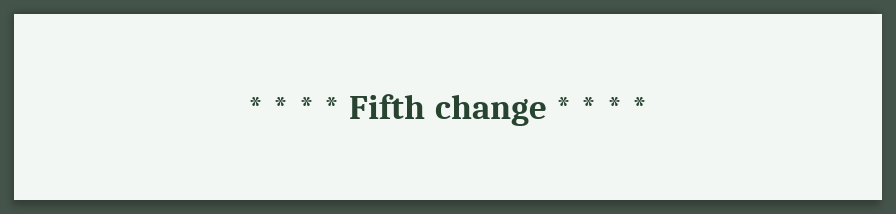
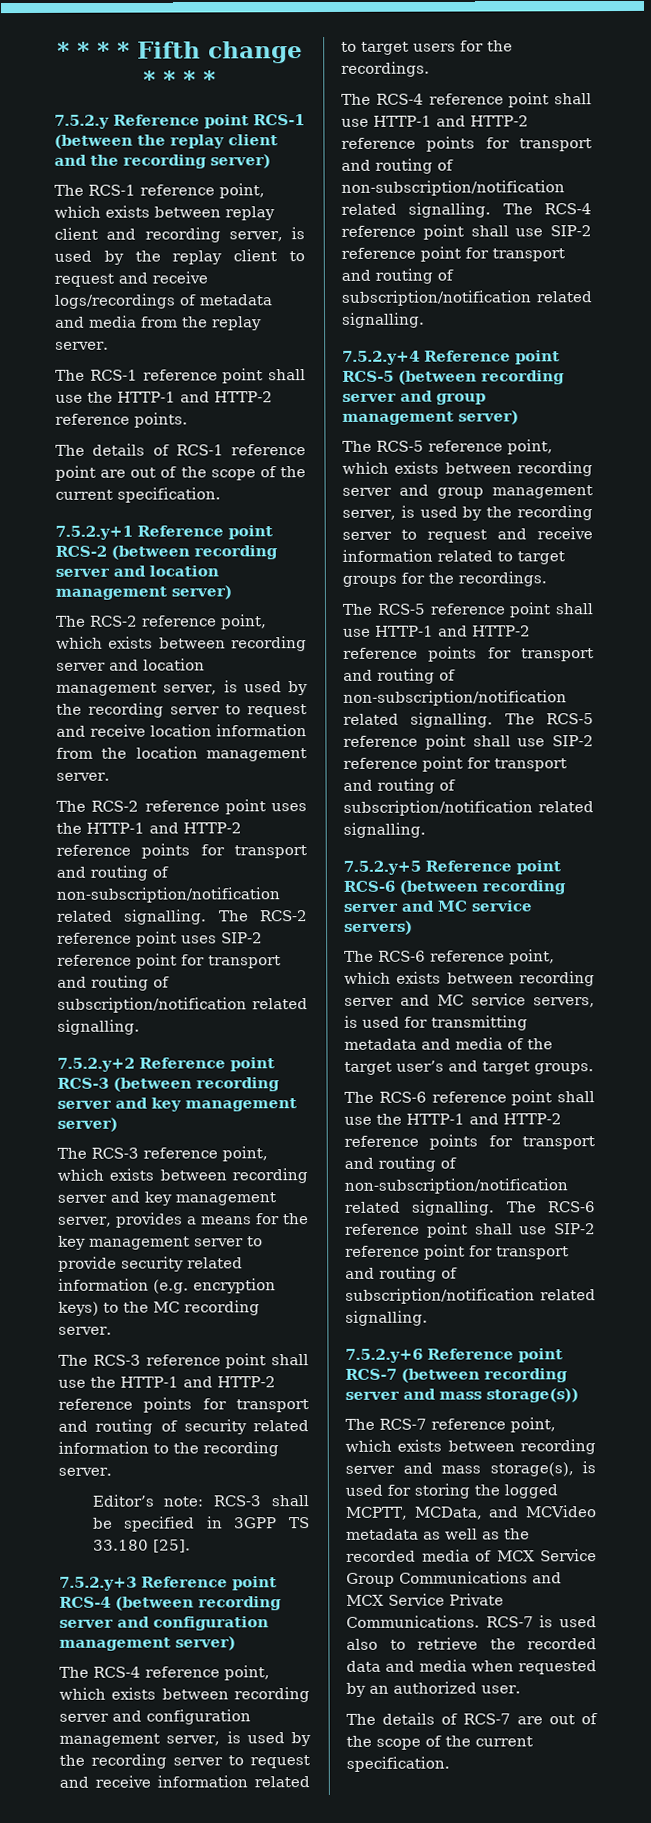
(648, 108) none -> [54,114,305,129] [54,134,278,149] [54,154,271,169] [54,183,265,199] [54,205,275,221] [54,227,305,243] [54,249,305,265] [54,271,208,287] [54,293,272,309] [55,315,262,331] [55,341,109,350] [55,368,306,384] [55,391,273,403] [55,412,188,428] [55,443,306,456] [55,465,306,481] [55,487,221,503] [55,525,273,540] [55,545,278,560] [55,565,219,577] [55,585,232,600] [56,614,267,630] [56,636,307,652] [56,658,205,671] [56,680,308,696] [56,702,307,718] [56,724,307,737] [56,746,307,762] [56,772,110,781] [56,799,307,815] [56,822,242,834] [56,843,307,859] [56,865,169,881] [56,887,280,903] [56,909,308,925] [57,931,263,947] [57,953,281,969] [57,975,170,991] [57,997,308,1013] [57,1019,140,1035] [57,1057,275,1072] [57,1077,280,1092] [57,1097,297,1112] [57,1117,118,1132] [57,1146,268,1162] [57,1168,308,1184] [57,1191,276,1206] [58,1212,309,1228] [58,1235,263,1250] [58,1256,243,1272] [58,1278,276,1294] [58,1300,260,1316] [58,1326,112,1335] [58,1353,309,1369] [58,1376,276,1388] [58,1397,309,1413] [58,1419,309,1435] [58,1441,279,1457] [58,1467,112,1476] [91,1494,309,1507] [92,1516,310,1532] [92,1539,191,1553] [59,1576,277,1591] [59,1596,282,1611] [59,1616,269,1631] [59,1636,236,1651] [59,1665,270,1681] [59,1687,310,1703] [59,1709,251,1725] [59,1731,311,1747] [59,1753,310,1769] [59,1775,310,1788] [341,40,513,55] [341,61,430,77] [341,92,592,108] [341,115,529,127] [341,136,592,152] [341,158,454,174] [341,180,565,196] [341,202,592,218] [341,224,592,240] [341,246,565,262] [341,268,454,284] [341,290,592,306] [342,312,425,328] [342,350,560,365] [342,370,565,385] [342,390,486,405] [342,410,519,425] [342,439,553,455] [342,461,593,477] [342,484,593,499] [342,505,593,521] [342,527,593,543] [342,549,565,565] [342,571,547,587] [342,602,594,618] [343,625,531,637] [343,646,594,662] [343,668,456,684] [343,690,567,706] [343,712,594,728] [343,734,594,750] [343,756,567,772] [343,778,456,794] [343,800,594,816] [343,822,426,838] [343,860,561,875] [343,880,566,895] [343,900,533,912] [344,920,413,935] [344,949,555,965] [344,971,595,987] [344,993,595,1008] [344,1015,528,1031] [344,1037,553,1050] [344,1060,594,1075] [344,1090,595,1106] [344,1113,562,1125] [344,1134,595,1150] [344,1156,457,1172] [344,1178,568,1194] [344,1200,595,1216] [345,1222,596,1238] [345,1244,569,1260] [345,1266,458,1282] [345,1288,596,1304] [345,1310,428,1326] [345,1348,563,1363] [345,1368,568,1383] [345,1388,579,1403] [345,1417,556,1433] [345,1439,596,1455] [345,1461,596,1477] [345,1483,558,1499] [345,1505,597,1520] [346,1528,530,1540] [346,1549,597,1562] [346,1571,562,1587] [346,1593,504,1606] [346,1615,597,1628] [346,1637,597,1650] [346,1659,597,1675] [346,1681,521,1697] [346,1712,598,1725] [346,1735,533,1750] [346,1756,450,1772] // 7.5.2.y Reference point RCS-1 (between the replay client and the recording server) // The RCS-1 reference point, which exists between replay client and recording server, is used by the replay client to request and receive logs/recordings of metadata and media from the replay server. // The RCS-1 reference point shall use the HTTP-1 and HTTP-2 reference points. // The details of RCS-1 reference point are out of the scope of the current specification. // 7.5.2.y+1 Reference point RCS-2 (between recording server and location management server) // The RCS-2 reference point, which exists between recording server and location management server, is used by the recording server to request and receive location information from the location management server. // The RCS-2 reference point uses the HTTP-1 and HTTP-2 reference points for transport and routing of non-subscription/notification related signalling. The RCS-2 reference point uses SIP-2 reference point for transport and routing of subscription/notification related signalling. // 7.5.2.y+2 Reference point RCS-3 (between recording server and key management server) // The RCS-3 reference point, which exists between recording server and key management server, provides a means for the key management server to provide security related information (e.g. encryption keys) to the MC recording server. // The RCS-3 reference point shall use the HTTP-1 and HTTP-2 reference points for transport and routing of security related information to the recording server. // Editor’s note: RCS-3 shall be specified in 3GPP TS 33.180 [25]. // 7.5.2.y+3 Reference point RCS-4 (between recording server and configuration management server) // The RCS-4 reference point, which exists between recording server and configuration management server, is used by the recording server to request and receive information related to target users for the recordings. // The RCS-4 reference point shall use HTTP-1 and HTTP-2 reference points for transport and routing of non-subscription/notification related signalling. The RCS-4 reference point shall use SIP-2 reference point for transport and routing of subscription/notification related signalling. // 7.5.2.y+4 Reference point RCS-5 (between recording server and group management server) // The RCS-5 reference point, which exists between recording server and group management server, is used by the recording server to request and receive information related to target groups for the recordings. // The RCS-5 reference point shall use HTTP-1 and HTTP-2 reference points for transport and routing of non-subscription/notification related signalling. The RCS-5 reference point shall use SIP-2 reference point for transport and routing of subscription/notification related signalling. // 7.5.2.y+5 Reference point RCS-6 (between recording server and MC service servers) // The RCS-6 reference point, which exists between recording server and MC service servers, is used for transmitting metadata and media of the target user’s and target groups. // The RCS-6 reference point shall use the HTTP-1 and HTTP-2 reference points for transport and routing of non-subscription/notification related signalling. The RCS-6 reference point shall use SIP-2 reference point for transport and routing of subscription/notification related signalling. // 7.5.2.y+6 Reference point RCS-7 (between recording server and mass storage(s)) // The RCS-7 reference point, which exists between recording server and mass storage(s), is used for storing the logged MCPTT, MCData, and MCVideo metadata as well as the recorded media of MCX Service Group Communications and MCX Service Private Communications. RCS-7 is used also to retrieve the recorded data and media when requested by an authorized user. // The details of RCS-7 are out of the scope of the current specification.

